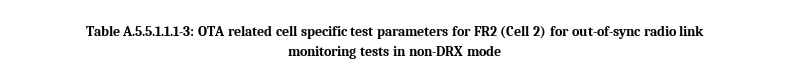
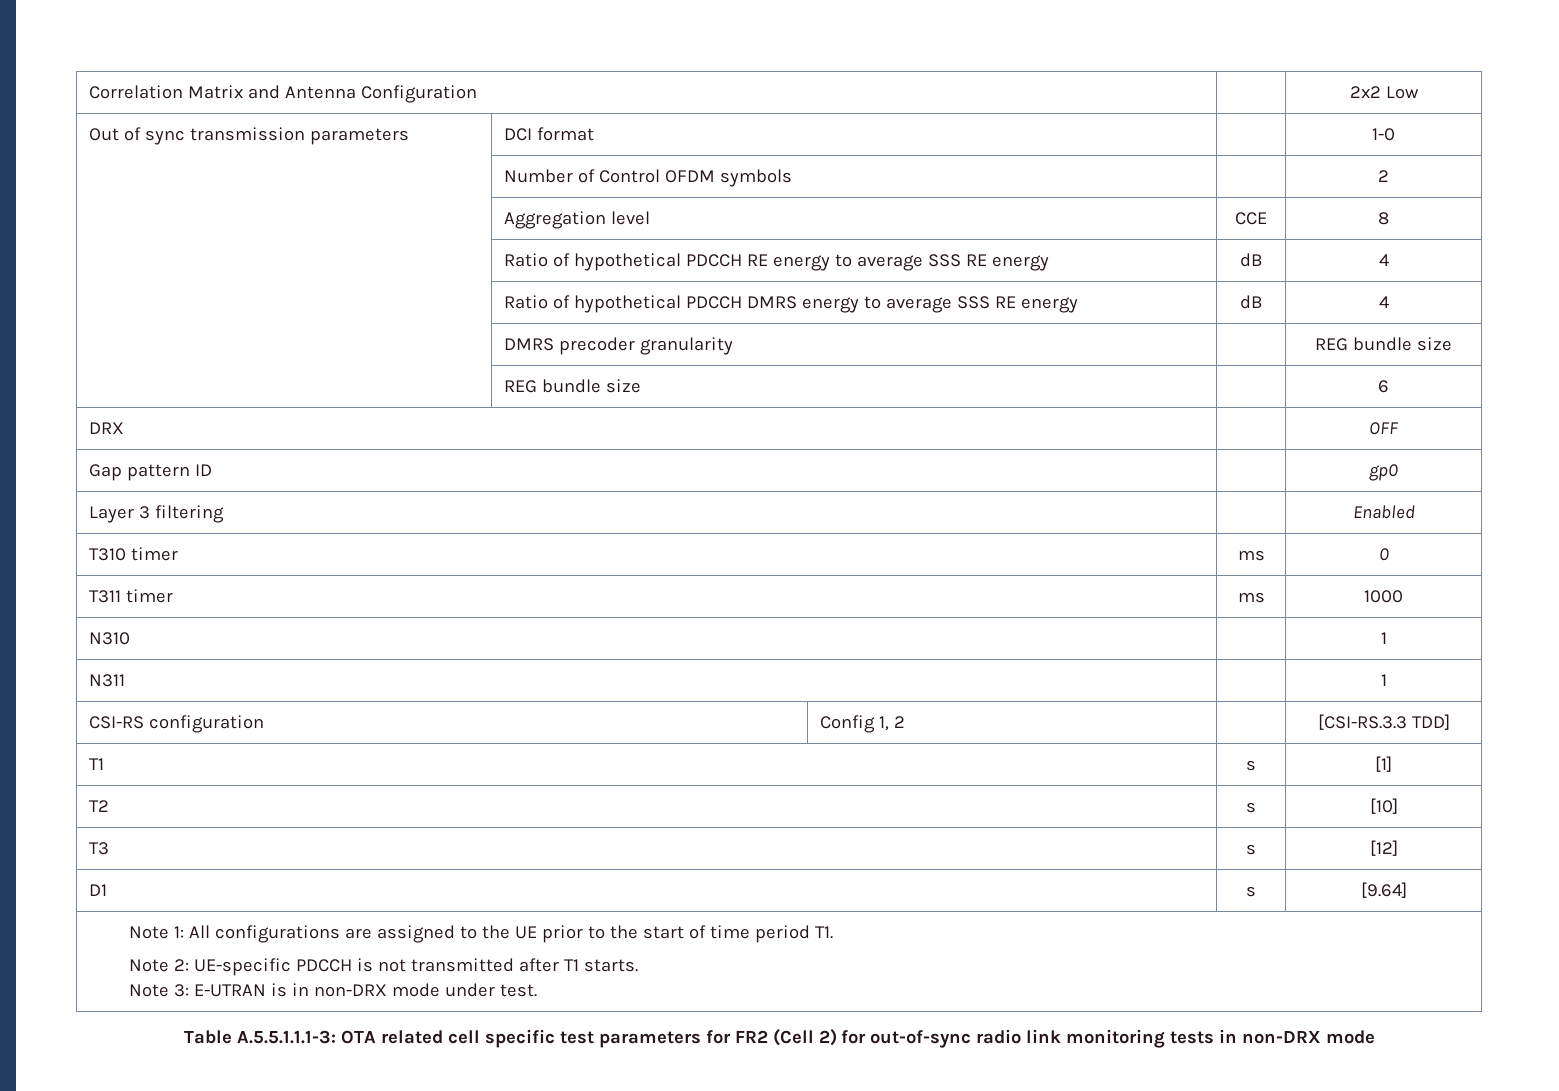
(85, 30) none -> [88,85,477,103] [1349,86,1419,99] [88,127,409,145] [503,127,594,141] [1372,128,1395,141] [503,169,792,187] [1378,170,1389,182] [503,211,650,229] [1235,212,1267,225] [1378,212,1389,225] [503,253,1049,271] [1239,253,1263,267] [1378,254,1389,266] [503,295,1078,313] [1239,295,1263,309] [1378,296,1389,308] [503,337,733,355] [1315,337,1452,351] [503,379,641,393] [1378,380,1389,393] [88,422,124,434] [1369,422,1399,435] [88,464,212,481] [1369,464,1398,481] [88,505,224,523] [1352,505,1415,519] [88,547,178,561] [1237,550,1265,561] [1378,548,1389,561] [88,589,173,603] [1237,592,1265,603] [1364,590,1403,603] [88,632,130,645] [1380,632,1387,644] [88,674,125,687] [1380,674,1387,686] [88,715,264,733] [819,715,905,733] [1317,714,1450,730] [88,758,104,770] [1246,760,1256,771] [1375,756,1392,772] [88,800,109,812] [1246,802,1256,813] [1369,798,1398,814] [88,842,109,855] [1246,844,1256,855] [1369,840,1398,856] [88,884,107,896] [1246,886,1256,897] [1360,882,1407,898] [129,925,833,943] [129,958,638,976] [129,983,537,997] Correlation Matrix and Antenna Configuration | | 2x2 Low // Out of sync transmission parameters | DCI format | | 1-0 // | Number of Control OFDM symbols | | 2 // | Aggregation level | CCE | 8 // | Ratio of hypothetical PDCCH RE energy to average SSS RE energy | dB | 4 // | Ratio of hypothetical PDCCH DMRS energy to average SSS RE energy | dB | 4 // | DMRS precoder granularity | | REG bundle size // | REG bundle size | | 6 // DRX | | OFF // Gap pattern ID | | gp0 // Layer 3 filtering | | Enabled // T310 timer | ms | 0 // T311 timer | ms | 1000 // N310 | | 1 // N311 | | 1 // CSI-RS configuration | Config 1, 2 | | [CSI-RS.3.3 TDD] // T1 | s | [1] // T2 | s | [10] // T3 | s | [12] // D1 | s | [9.64] // Note 1: All configurations are assigned to the UE prior to the start of time period T1. // Note 2: UE-specific PDCCH is not transmitted after T1 starts. // Note 3: E-UTRAN is in non-DRX mode under test. //

